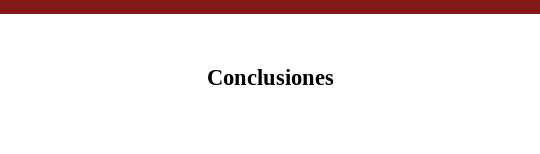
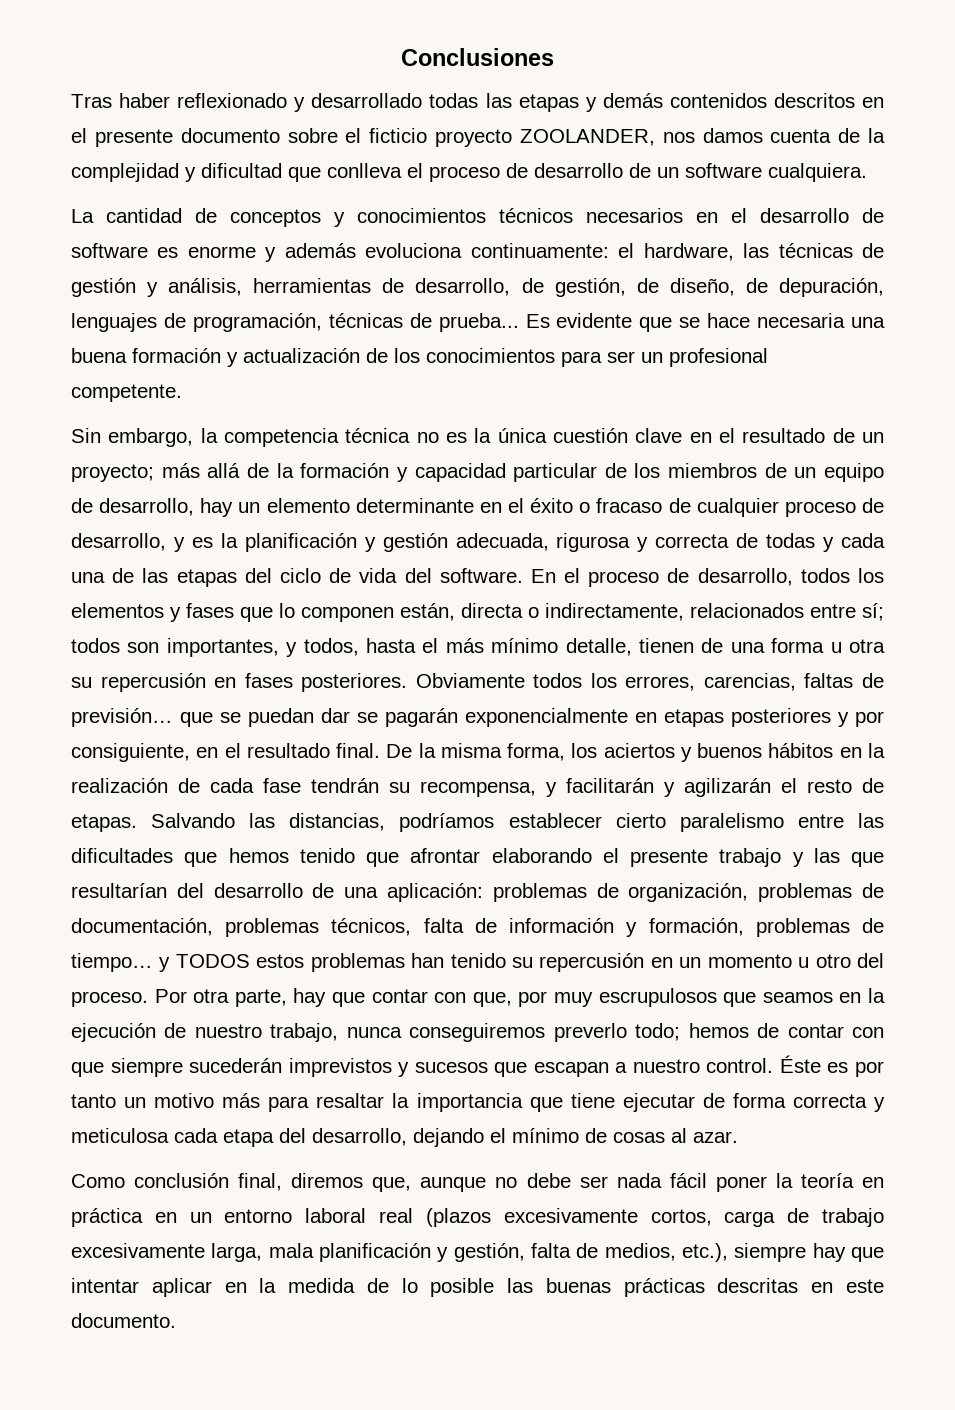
(334, 77) none -> [71,93,885,112] [71,128,886,147] [71,163,867,182] [71,208,884,227] [71,243,885,262] [71,278,884,297] [71,313,885,332] [71,348,768,367] [71,384,182,402] [71,428,885,447] [71,463,884,482] [71,498,884,517] [71,533,886,552] [71,568,884,587] [71,603,884,622] [71,638,885,657] [71,673,884,692] [71,708,884,727] [71,743,885,762] [71,778,884,797] [71,813,884,832] [71,848,884,867] [71,883,884,902] [71,918,884,937] [71,953,885,972] [71,988,886,1007] [71,1023,885,1042] [71,1055,885,1077] [71,1093,885,1112] [71,1128,738,1147] [71,1173,884,1192] [71,1208,885,1227] [71,1243,885,1262] [71,1278,884,1297] [71,1313,176,1328] // Tras haber reflexionado y desarrollado todas las etapas y demás contenidos descritos en el presente documento sobre el ficticio proyecto ZOOLANDER, nos damos cuenta de la complejidad y dificultad que conlleva el proceso de desarrollo de un software cualquiera. // La cantidad de conceptos y conocimientos técnicos necesarios en el desarrollo de software es enorme y además evoluciona continuamente: el hardware, las técnicas de gestión y análisis, herramientas de desarrollo, de gestión, de diseño, de depuración, lenguajes de programación, técnicas de prueba... Es evidente que se hace necesaria una buena formación y actualización de los conocimientos para ser un profesional competente. // Sin embargo, la competencia técnica no es la única cuestión clave en el resultado de un proyecto; más allá de la formación y capacidad particular de los miembros de un equipo de desarrollo, hay un elemento determinante en el éxito o fracaso de cualquier proceso de desarrollo, y es la planificación y gestión adecuada, rigurosa y correcta de todas y cada una de las etapas del ciclo de vida del software. En el proceso de desarrollo, todos los elementos y fases que lo componen están, directa o indirectamente, relacionados entre sí; todos son importantes, y todos, hasta el más mínimo detalle, tienen de una forma u otra su repercusión en fases posteriores. Obviamente todos los errores, carencias, faltas de previsión… que se puedan dar se pagarán exponencialmente en etapas posteriores y por consiguiente, en el resultado final. De la misma forma, los aciertos y buenos hábitos en la realización de cada fase tendrán su recompensa, y facilitarán y agilizarán el resto de etapas. Salvando las distancias, podríamos establecer cierto paralelismo entre las dificultades que hemos tenido que afrontar elaborando el presente trabajo y las que resultarían del desarrollo de una aplicación: problemas de organización, problemas de documentación, problemas técnicos, falta de información y formación, problemas de tiempo… y TODOS estos problemas han tenido su repercusión en un momento u otro del proceso. Por otra parte, hay que contar con que, por muy escrupulosos que seamos en la ejecución de nuestro trabajo, nunca conseguiremos preverlo todo; hemos de contar con que siempre sucederán imprevistos y sucesos que escapan a nuestro control. Éste es por tanto un motivo más para resaltar la importancia que tiene ejecutar de forma correcta y meticulosa cada etapa del desarrollo, dejando el mínimo de cosas al azar. // Como conclusión final, diremos que, aunque no debe ser nada fácil poner la teoría en práctica en un entorno laboral real (plazos excesivamente cortos, carga de trabajo excesivamente larga, mala planificación y gestión, falta de medios, etc.), siempre hay que intentar aplicar en la medida de lo posible las buenas prácticas descritas en este documento.

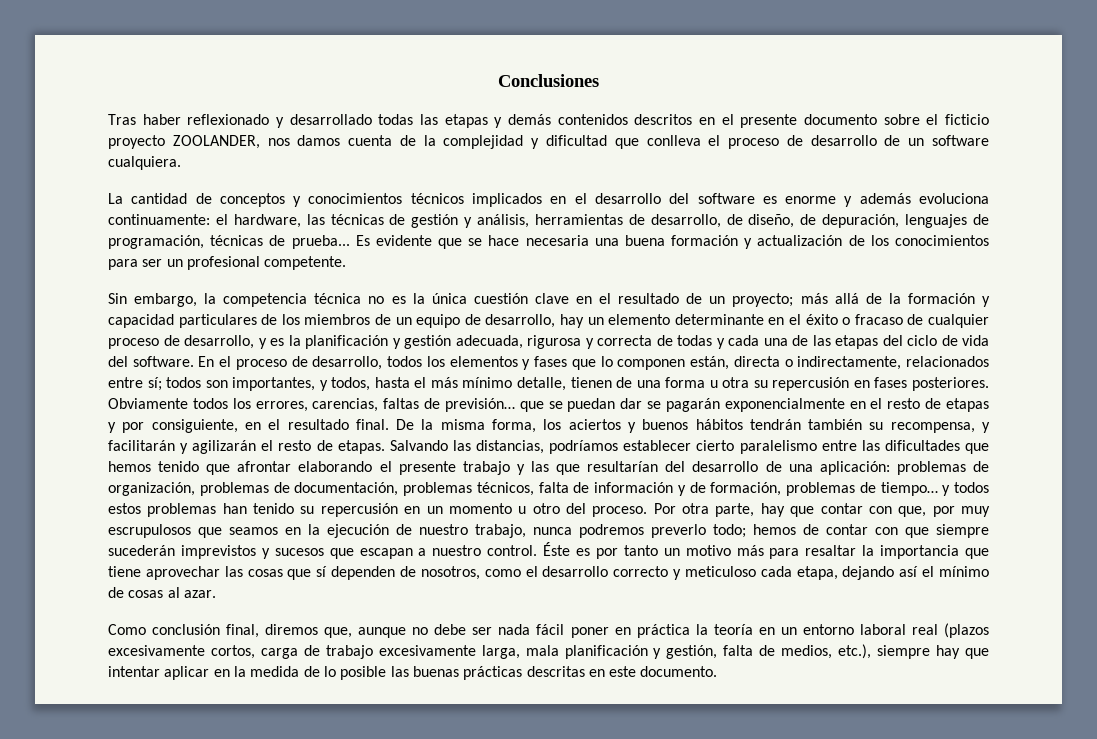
[586,208,683,223] necesarios -> [472,193,543,207] implicados
[862,208,884,223] de -> [669,193,690,204] del
[554,278,659,297] gestión, de -> (743, 219) none
[513,463,598,482] particular -> [178,314,257,328] particulares
[664,708,831,727] etapas posteriores -> [870,398,990,412] el resto de etapas
[839,743,885,758] [71,778,379,793] en la realización de cada fase tendrán -> [749,419,863,430] tendrán también
(638, 929) none -> [689,482,706,493] de
[175,954,250,968] TODOS -> [954,482,989,493] todos
[409,1023,546,1042] conseguiremos -> [579,524,644,538] podremos
[622,1093,885,1112] [71,1128,484,1147] ejecutar de forma correcta y meticulosa cada etapa del desarrollo, dejando -> [145,566,919,580] aprovechar las cosas que sí dependen de nosotros, como el desarrollo correcto y meticuloso cada etapa, dejando así
(767, 1184) none -> [614,624,690,638] en práctica
[71,1208,177,1227] práctica en -> (775, 631) none

